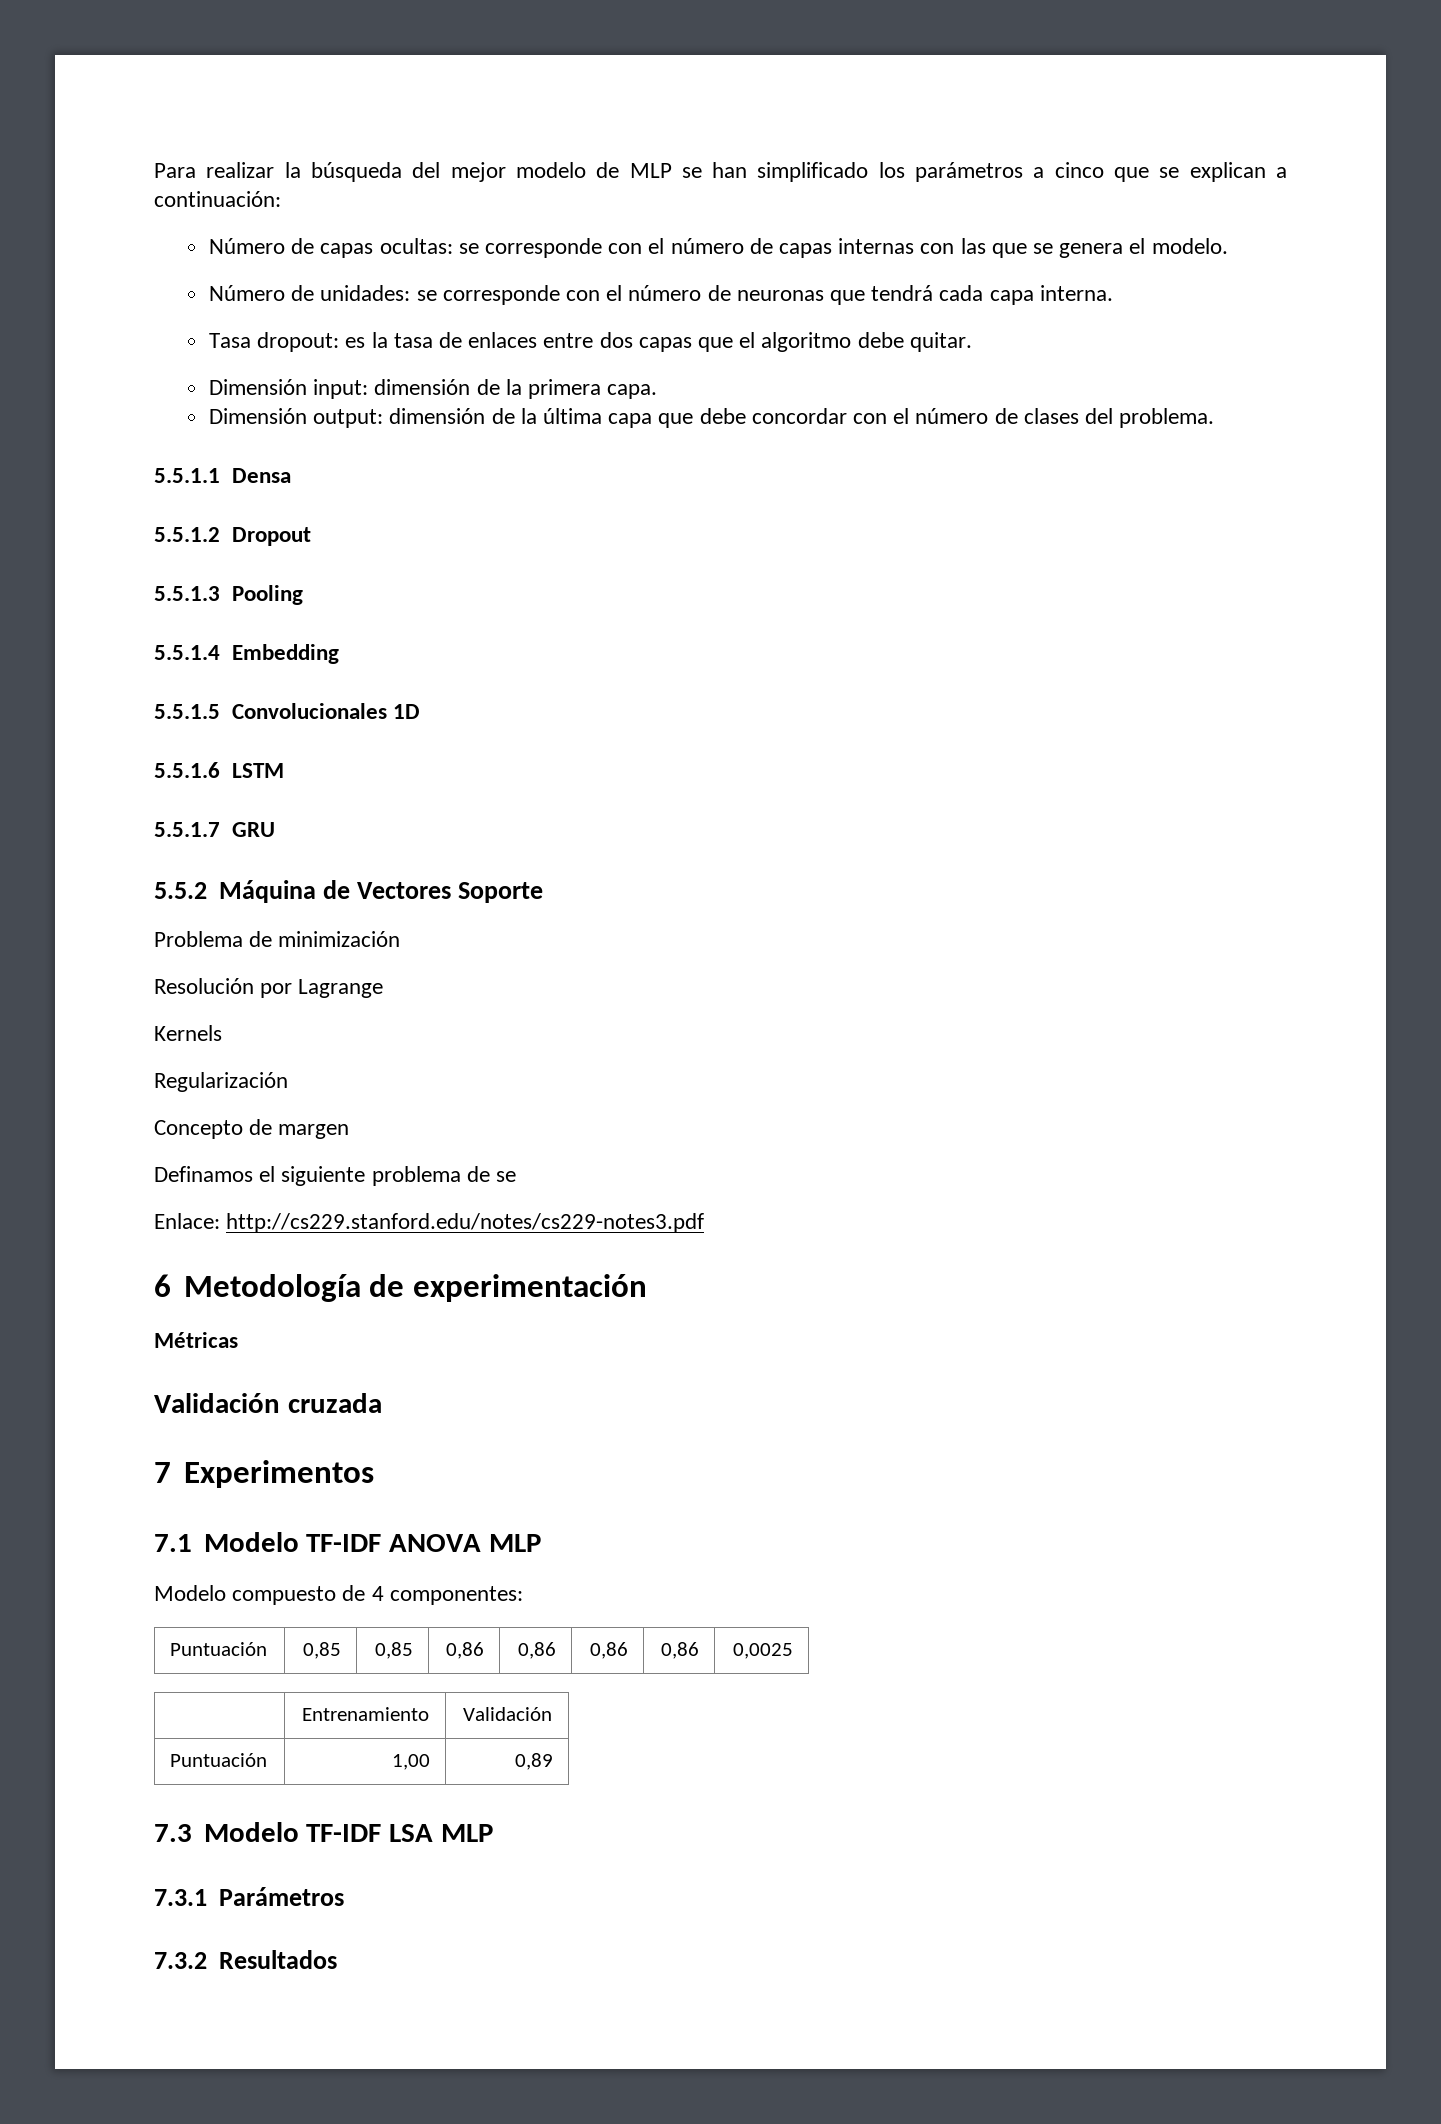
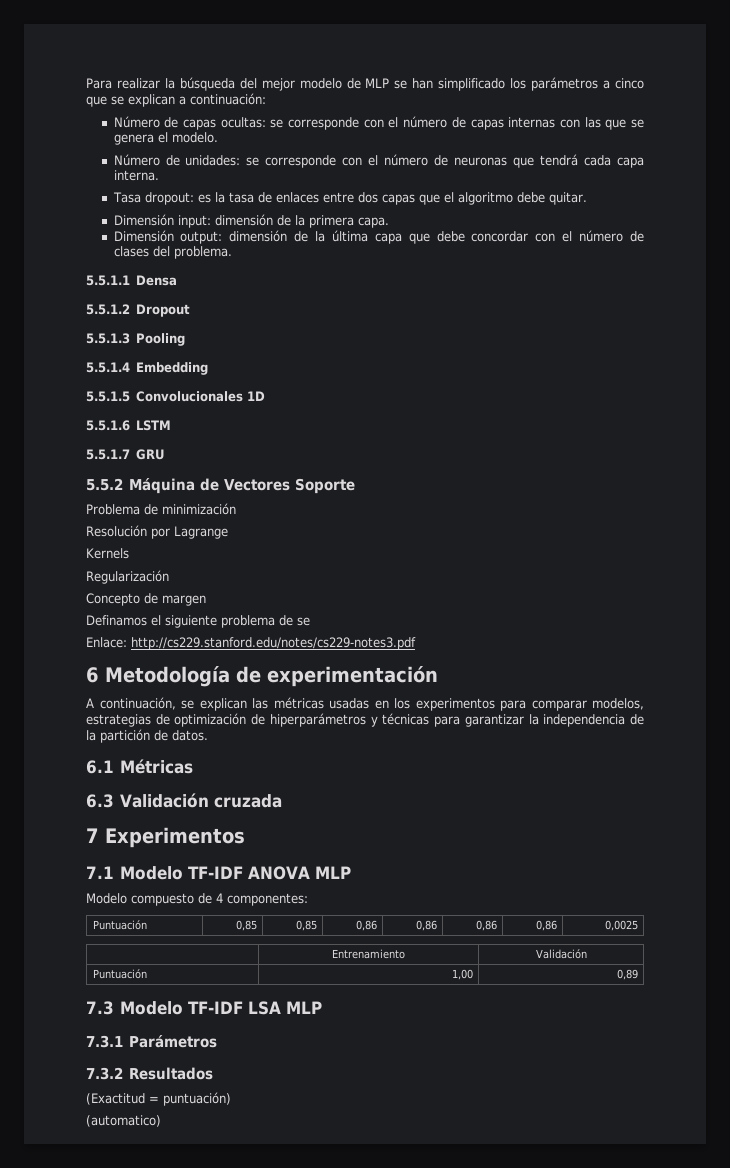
(648, 1288) none -> [86,697,644,711] [86,713,645,727] [86,729,208,743] [86,760,114,774] A continuación, se explican las métricas usadas en los experimentos para comparar modelos, estrategias de optimización de hiperparámetros y técnicas para garantizar la independencia de la partición de datos. // 6.1
(238, 1340) none -> [86,794,114,808] 6.3
(337, 1959) none -> [86,1092,231,1106] [86,1115,161,1127] // (Exactitud = puntuación) // (automatico)

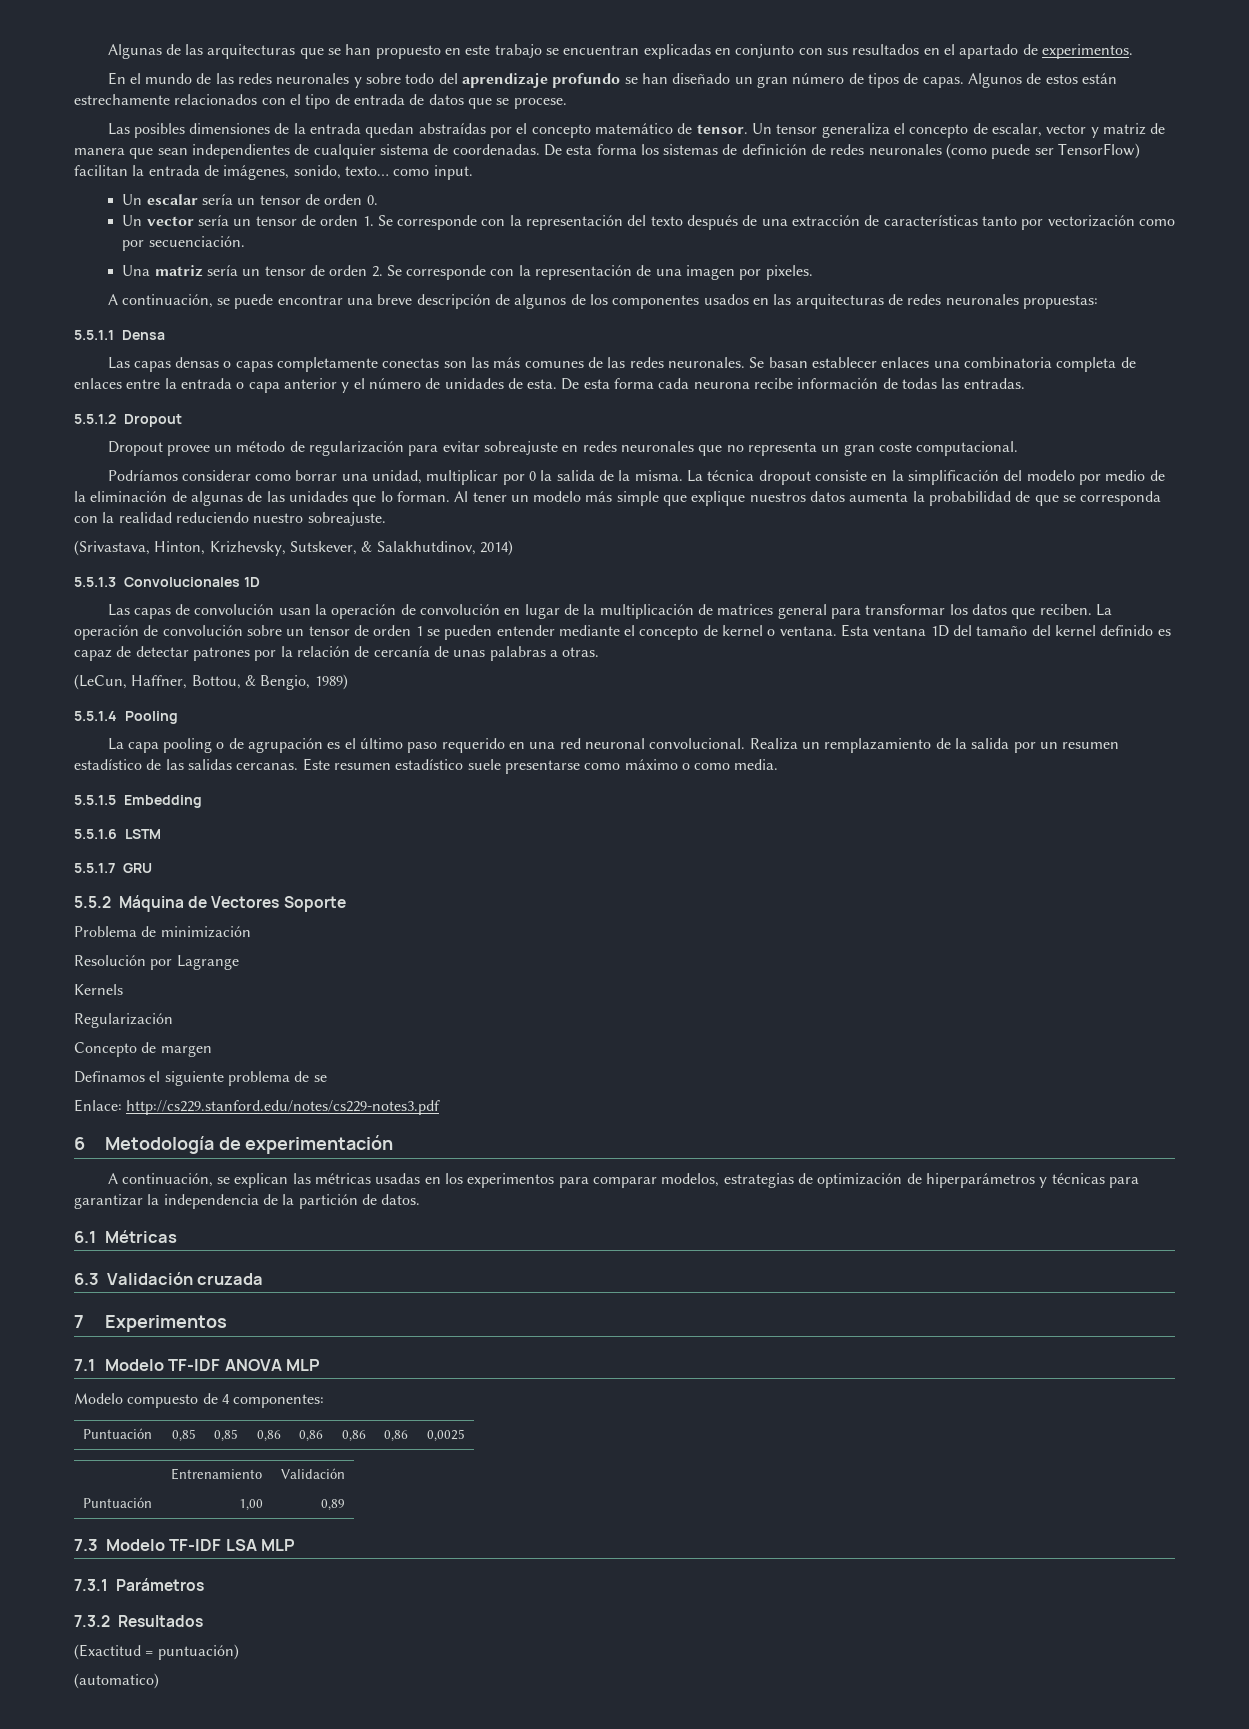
[86,77,644,91] [86,93,266,107] [113,116,644,130] [113,132,218,145] [113,154,645,168] [113,170,159,181] [112,192,587,205] [113,214,389,228] [113,230,644,244] [113,246,232,259] [86,275,178,286] [86,304,191,317] [86,333,186,346] [86,362,209,375] [86,391,266,402] Para realizar la búsqueda del mejor modelo de MLP se han simplificado los parámetros a cinco que se explican a continuación: // Número de capas ocultas: se corresponde con el número de capas internas con las que se genera el modelo. // Número de unidades: se corresponde con el número de neuronas que tendrá cada capa interna. // Tasa dropout: es la tasa de enlaces entre dos capas que el algoritmo debe quitar. // Dimensión input: dimensión de la primera capa. // Dimensión output: dimensión de la última capa que debe concordar con el número de clases del problema. // 5.5.1.1 Densa // 5.5.1.2 Dropout // 5.5.1.3 Pooling // 5.5.1.4 Embedding // 5.5.1.5 Convolucionales 1D -> [107,44,1133,59] [107,72,1117,88] [74,94,567,109] [107,123,1166,138] [74,143,1141,159] [74,165,473,180] [122,194,378,205] [122,215,1175,230] [122,236,245,251] [122,265,813,280] [107,294,1098,309] [74,330,165,340] [107,357,1136,372] [74,378,1025,393] [74,414,182,427] [107,441,1019,456] [107,470,1165,485] [74,491,1162,506] [74,512,386,526] [74,540,513,556] [74,577,260,587] [107,604,1112,619] [74,624,1171,640] [74,646,600,661] [74,674,348,690] [74,711,178,724] [107,738,1120,753] [74,758,779,774] [74,795,202,808] Algunas de las arquitecturas que se han propuesto en este trabajo se encuentran explicadas en conjunto con sus resultados en el apartado de experimentos. // En el mundo de las redes neuronales y sobre todo del aprendizaje profundo se han diseñado un gran número de tipos de capas. Algunos de estos están estrechamente relacionados con el tipo de entrada de datos que se procese. // Las posibles dimensiones de la entrada quedan abstraídas por el concepto matemático de tensor. Un tensor generaliza el concepto de escalar, vector y matriz de manera que sean independientes de cualquier sistema de coordenadas. De esta forma los sistemas de definición de redes neuronales (como puede ser TensorFlow) facilitan la entrada de imágenes, sonido, texto… como input. // Un escalar sería un tensor de orden 0. // Un vector sería un tensor de orden 1. Se corresponde con la representación del texto después de una extracción de características tanto por vectorización como por secuenciación. // Una matriz sería un tensor de orden 2. Se corresponde con la representación de una imagen por pixeles. // A continuación, se puede encontrar una breve descripción de algunos de los componentes usados en las arquitecturas de redes neuronales propuestas: // 5.5.1.1 Densa // Las capas densas o capas completamente conectas son las más comunes de las redes neuronales. Se basan establecer enlaces una combinatoria completa de enlaces entre la entrada o capa anterior y el número de unidades de esta. De esta forma cada neurona recibe información de todas las entradas. // 5.5.1.2 Dropout // Dropout provee un método de regularización para evitar sobreajuste en redes neuronales que no representa un gran coste computacional. // Podríamos considerar como borrar una unidad, multiplicar por 0 la salida de la misma. La técnica dropout consiste en la simplificación del modelo por medio de la eliminación de algunas de las unidades que lo forman. Al tener un modelo más simple que explique nuestros datos aumenta la probabilidad de que se corresponda con la realidad reduciendo nuestro sobreajuste. // (Srivastava, Hinton, Krizhevsky, Sutskever, & Salakhutdinov, 2014) // 5.5.1.3 Convolucionales 1D // Las capas de convolución usan la operación de convolución en lugar de la multiplicación de matrices general para transformar los datos que reciben. La operación de convolución sobre un tensor de orden 1 se pueden entender mediante el concepto de kernel o ventana. Esta ventana 1D del tamaño del kernel definido es capaz de detectar patrones por la relación de cercanía de unas palabras a otras. // (LeCun, Haffner, Bottou, & Bengio, 1989) // 5.5.1.4 Pooling // La capa pooling o de agrupación es el último paso requerido en una red neuronal convolucional. Realiza un remplazamiento de la salida por un resumen estadístico de las salidas cercanas. Este resumen estadístico suele presentarse como máximo o como media. // 5.5.1.5 Embedding

